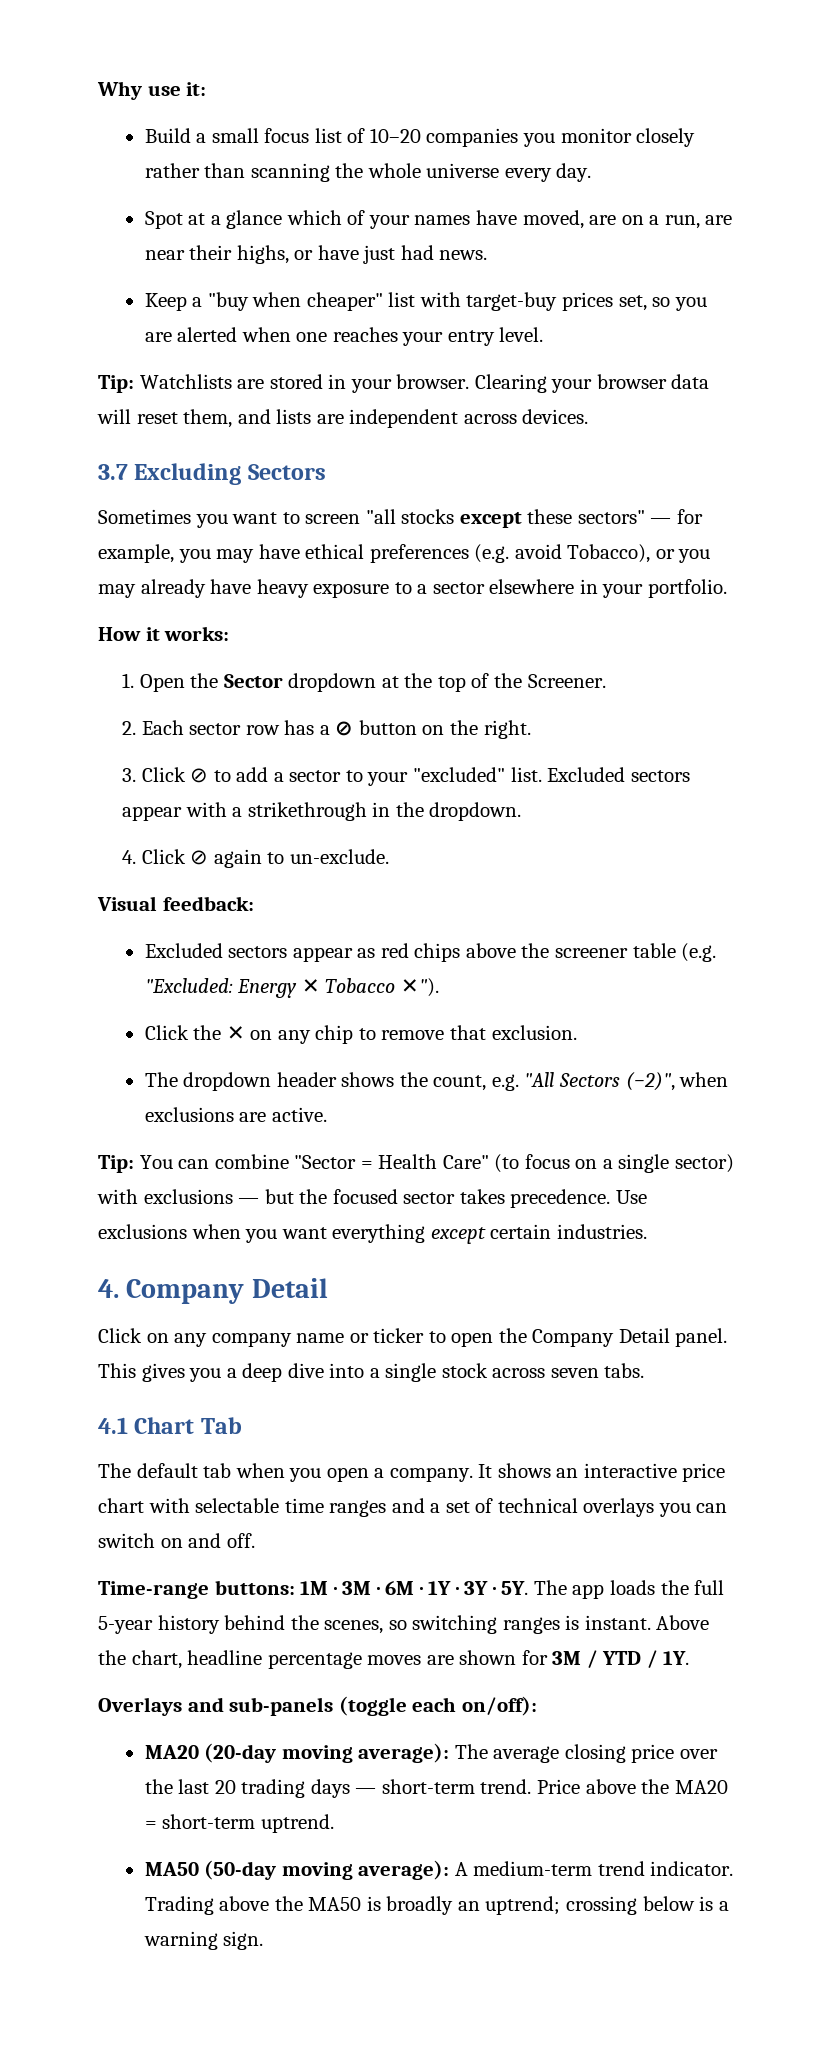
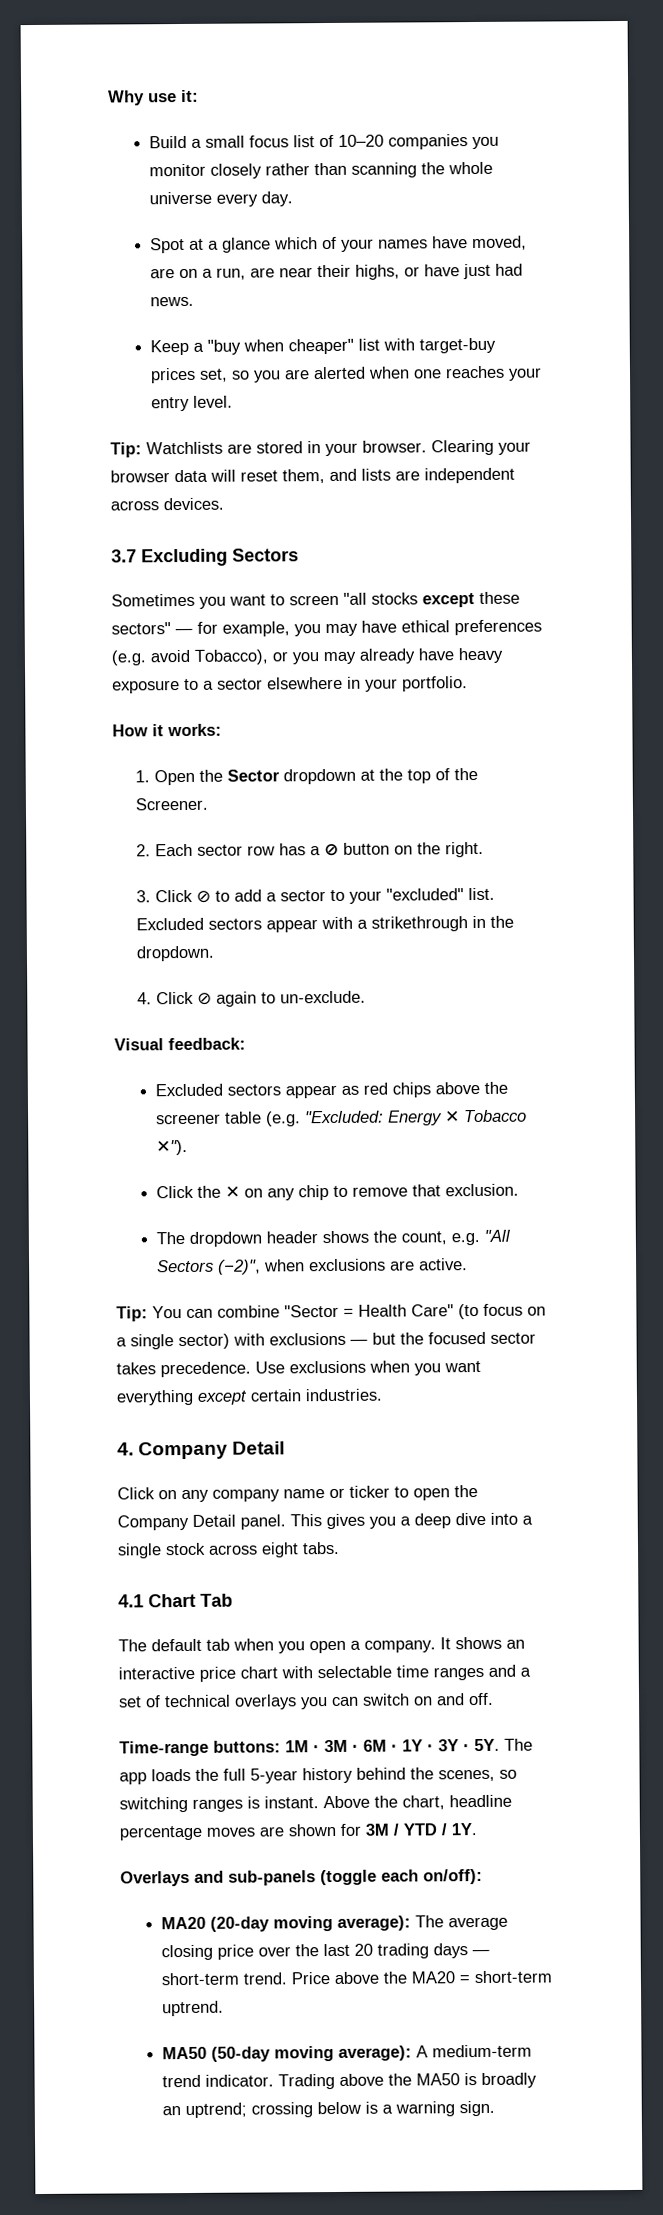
[550,1368,599,1378] seven -> [261,1542,299,1558] eight

